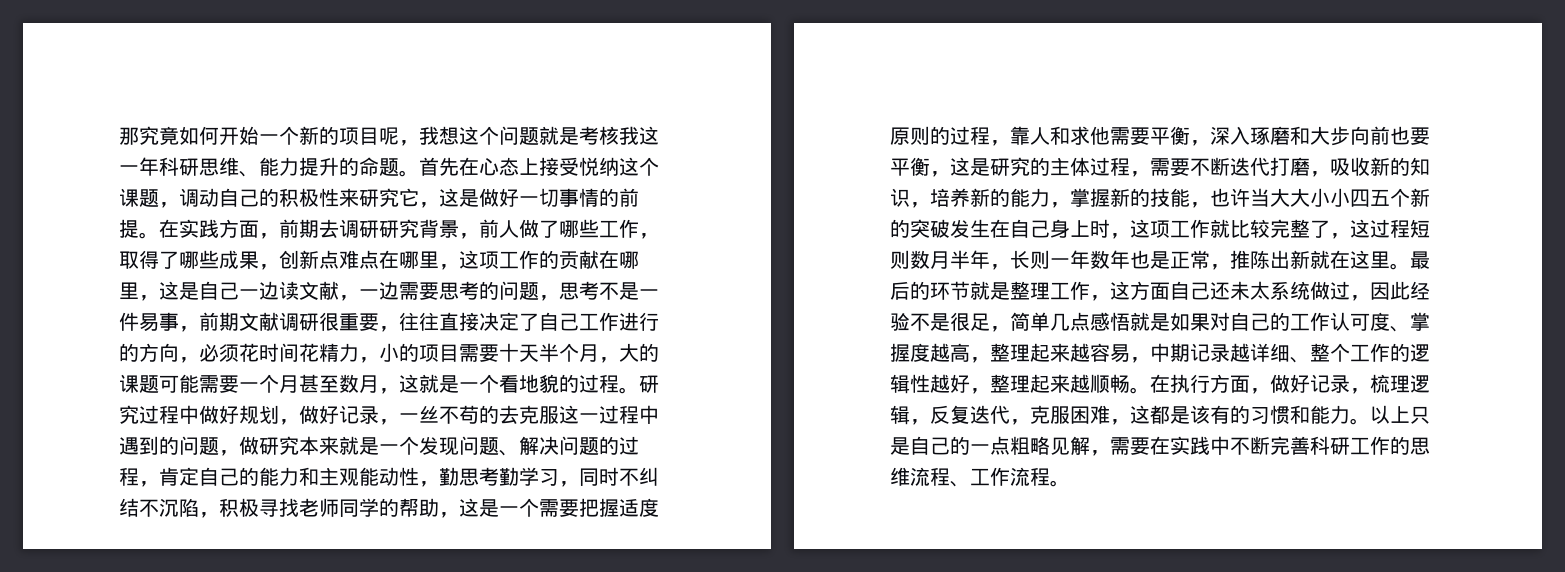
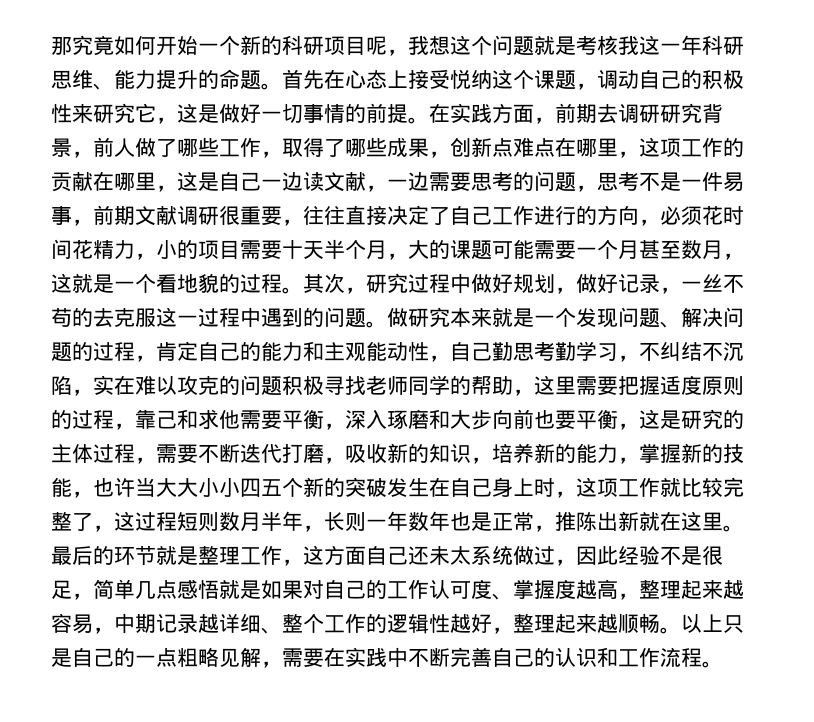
(339, 135) none -> [282,35,324,55] 科研
(639, 390) none -> [303,273,366,294] 其次，
[219,450,239,456] ， -> [366,321,387,328] 。
(439, 484) none -> [450,341,492,361] 自己
[579,467,619,486] 同时 -> (639, 358) none
(219, 515) none -> [93,375,282,396] 实在难以攻克的问题
[479,498,539,517] 是一个 -> [555,376,576,395] 里
[1030,127,1050,145] 人 -> [156,410,177,429] 己
[1150,374,1430,394] [890,405,1370,425] 在执行方面，做好记录，梳理逻辑，反复迭代，克服困难，这都是该有的习惯和能力。 -> (681, 630) none
[1310,436,1430,455] [890,467,970,487] 科研工作的思维流程、 -> [492,647,618,668] 自己的认识和

